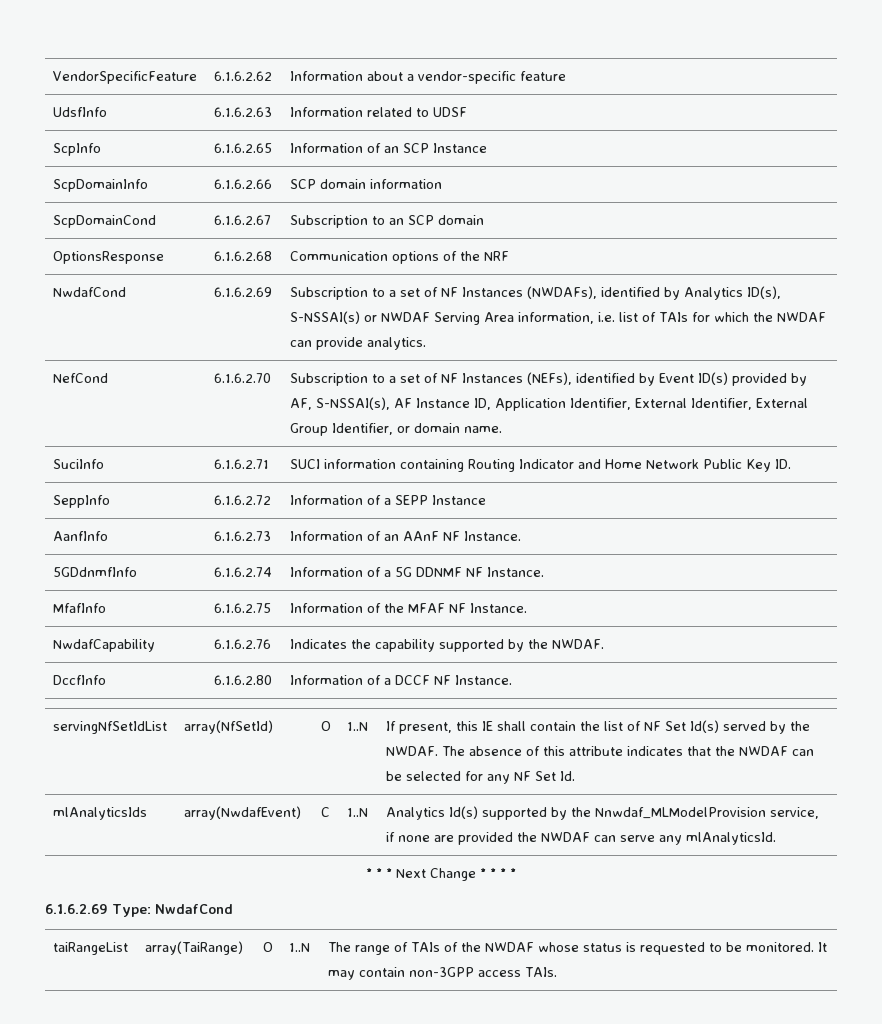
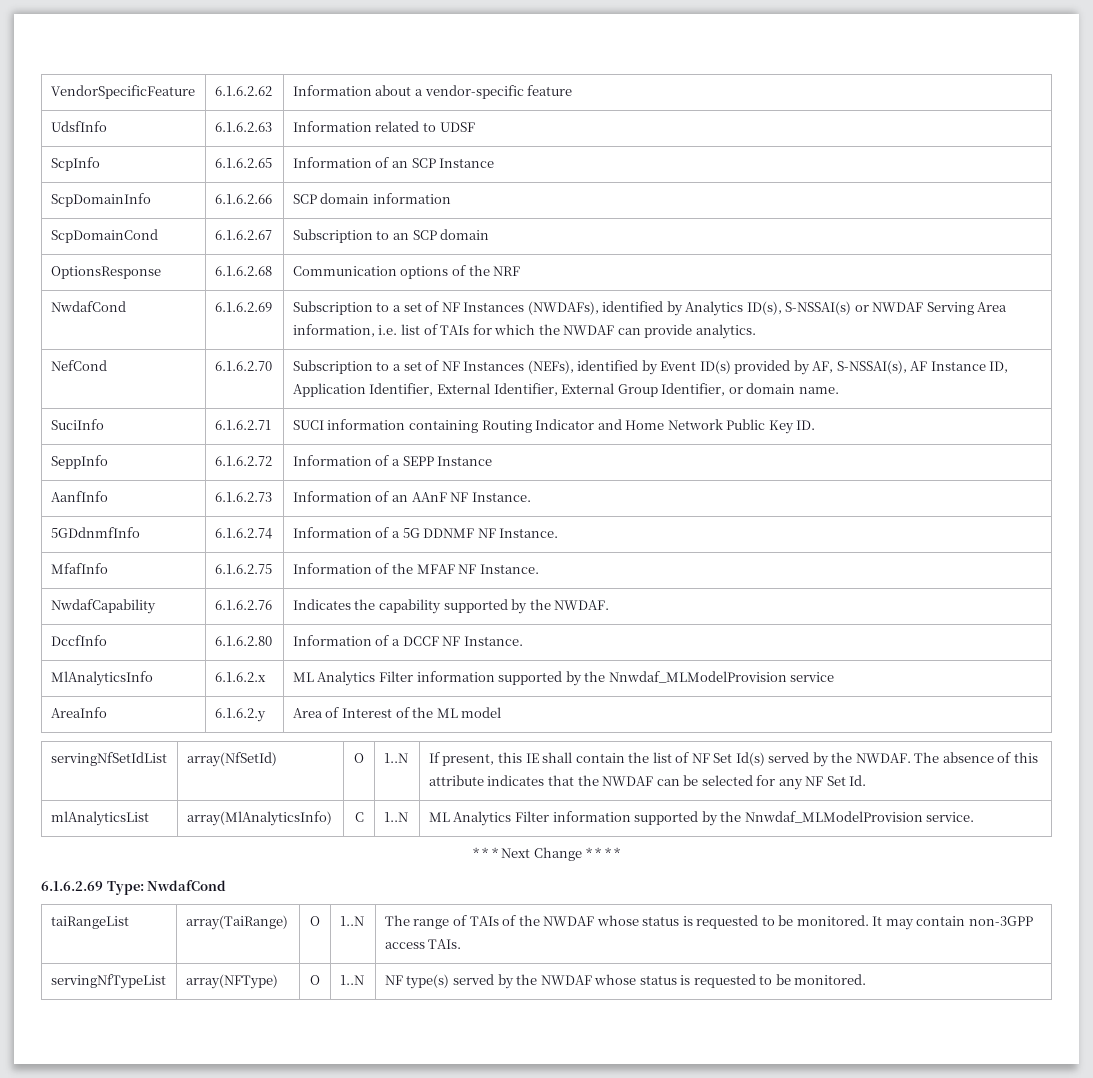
(513, 680) none -> [50,671,153,686] [214,672,266,682] [292,671,835,686] [50,707,107,718] [214,708,266,722] [292,707,502,718] // MlAnalyticsInfo | 6.1.6.2.x | ML Analytics Filter information supported by the Nnwdaf_MLModelProvision service // AreaInfo | 6.1.6.2.y | Area of Interest of the ML model
[53,807,148,820] [184,806,302,820] mlAnalyticsIds | array(NwdafEvent) -> [50,811,149,826] [186,811,332,826] mlAnalyticsList | array(MlAnalyticsInfo)
[386,806,820,820] [386,832,777,845] Analytics Id(s) supported by the Nnwdaf_MLModelProvision service, if none are provided the NWDAF can serve any mlAnalyticsId. -> [428,811,975,826] ML Analytics Filter information supported by the Nnwdaf_MLModelProvision service.
(558, 972) none -> [50,974,166,989] [185,974,278,989] [310,975,320,985] [339,975,364,985] [384,974,867,989] // servingNfTypeList | array(NFType) | O | 1..N | NF type(s) served by the NWDAF whose status is requested to be monitored.

